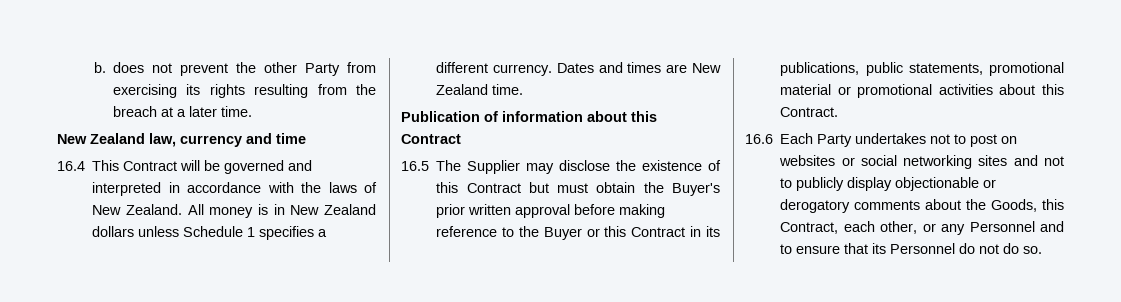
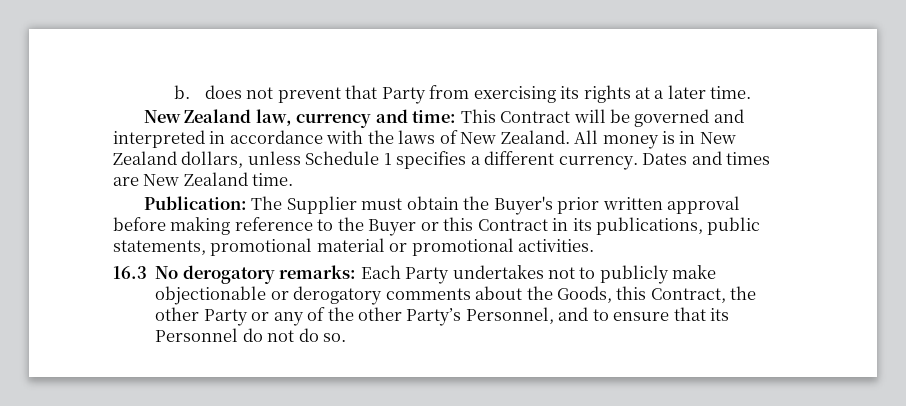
[236,62,298,73] the other -> [345,85,378,99] that
[254,84,376,98] [113,106,158,117] resulting from the breach -> (631, 94) none
[276,133,306,144] [57,161,85,171] time // 16.4 -> [412,110,457,123] time:
[92,226,135,237] dollars -> [181,151,244,168] dollars,
[401,111,657,122] [401,134,461,144] [401,160,721,174] [436,182,549,193] Publication of information about this Contract // 16.5 The Supplier may disclose the existence of this Contract but -> [143,196,357,214] Publication: The Supplier
[938,84,1064,95] [780,107,839,117] [745,134,773,144] activities about this Contract. // 16.6 -> [518,239,595,252] [113,265,357,284] activities. // 16.3 No derogatory remarks:
[970,134,1018,147] [779,155,1064,169] [780,177,893,191] post on websites or social networking sites and not to publicly display -> [599,265,717,284] publicly make
[843,221,1035,235] each other, or any Personnel -> [730,286,757,300] [155,307,554,326] the other Party or any of the other Party’s Personnel,

